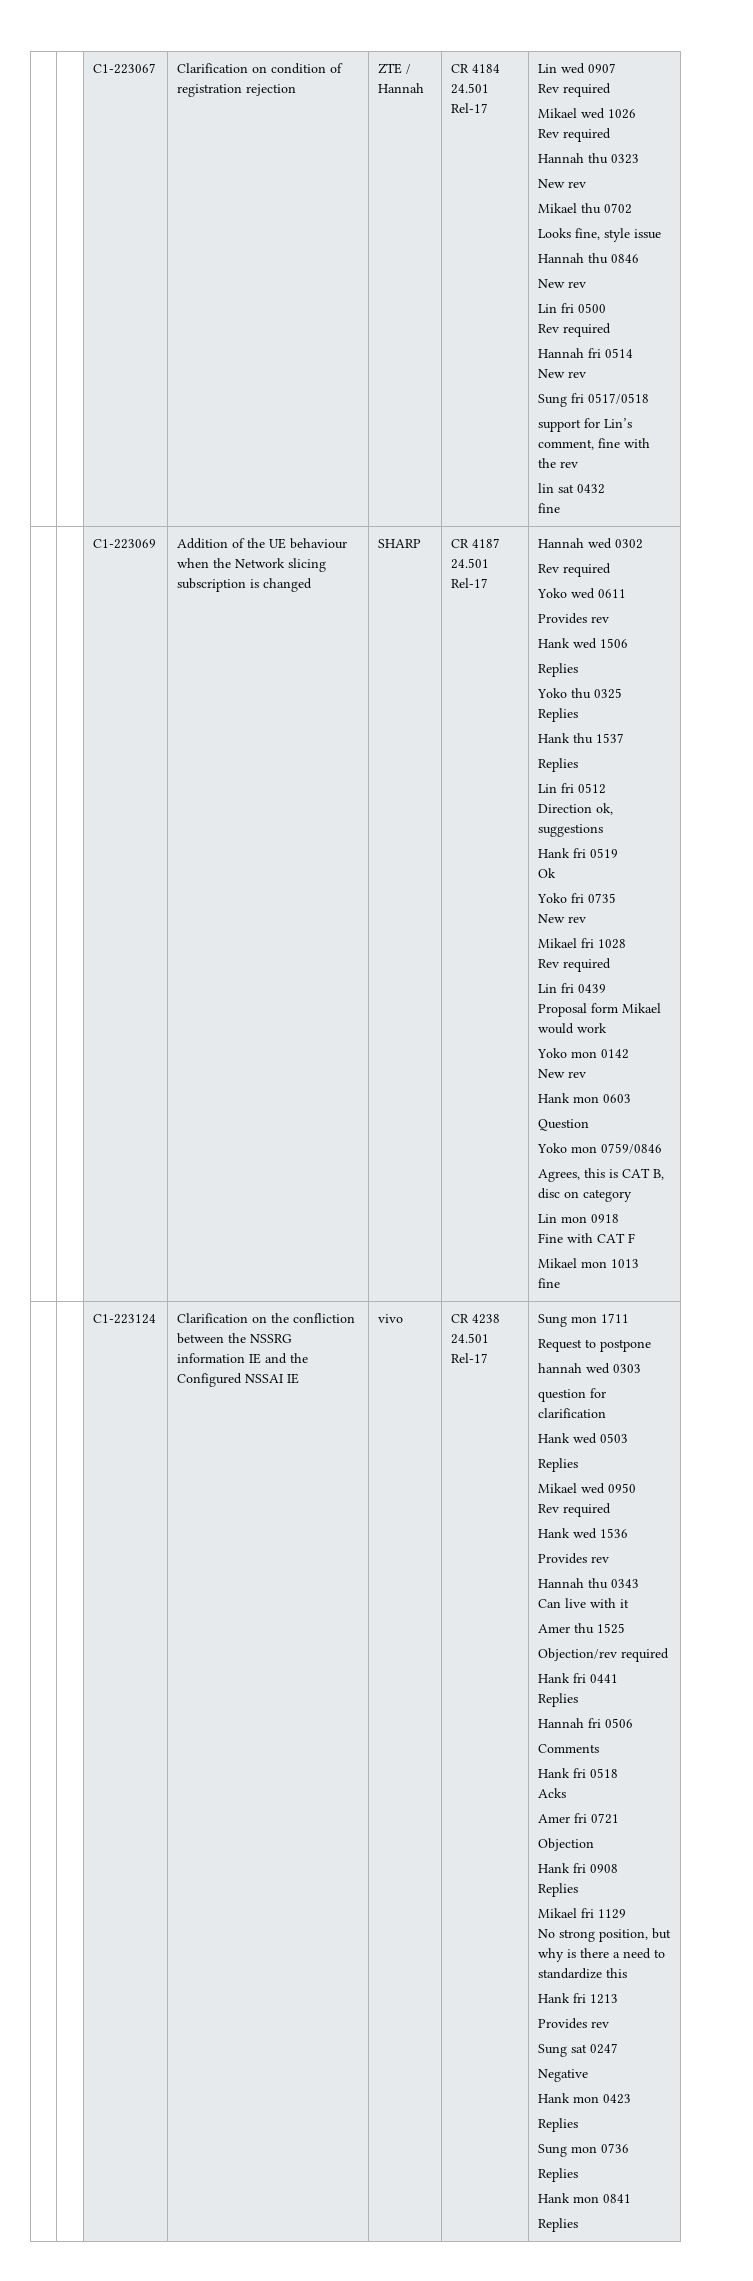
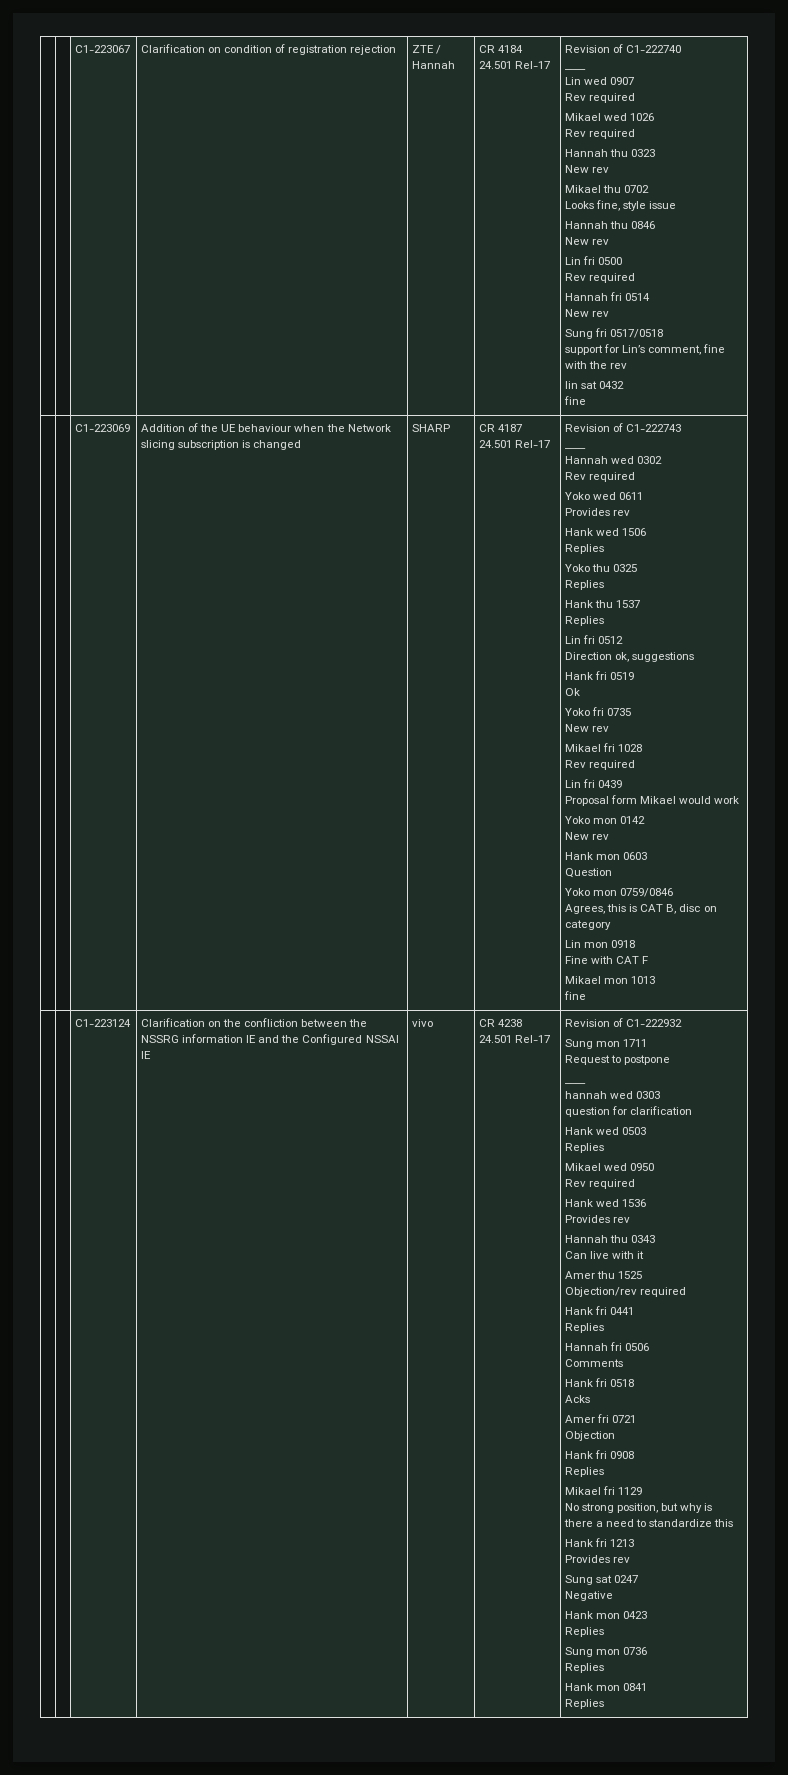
(488, 108) none -> [564,44,682,53] [564,69,586,70] Revision of C1-222740 // ____ //
(488, 583) none -> [564,423,682,432] [564,448,586,449] Revision of C1-222743 // ____ //
(488, 1358) none -> [564,1018,683,1027] Revision of C1-222932 //
(651, 1345) none -> [564,1083,586,1084] // ____

